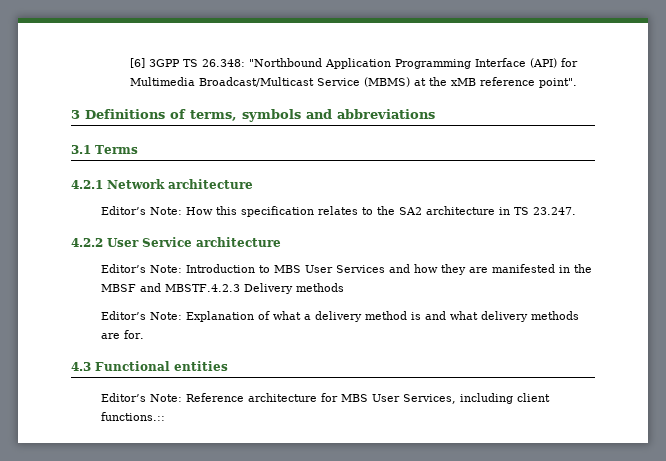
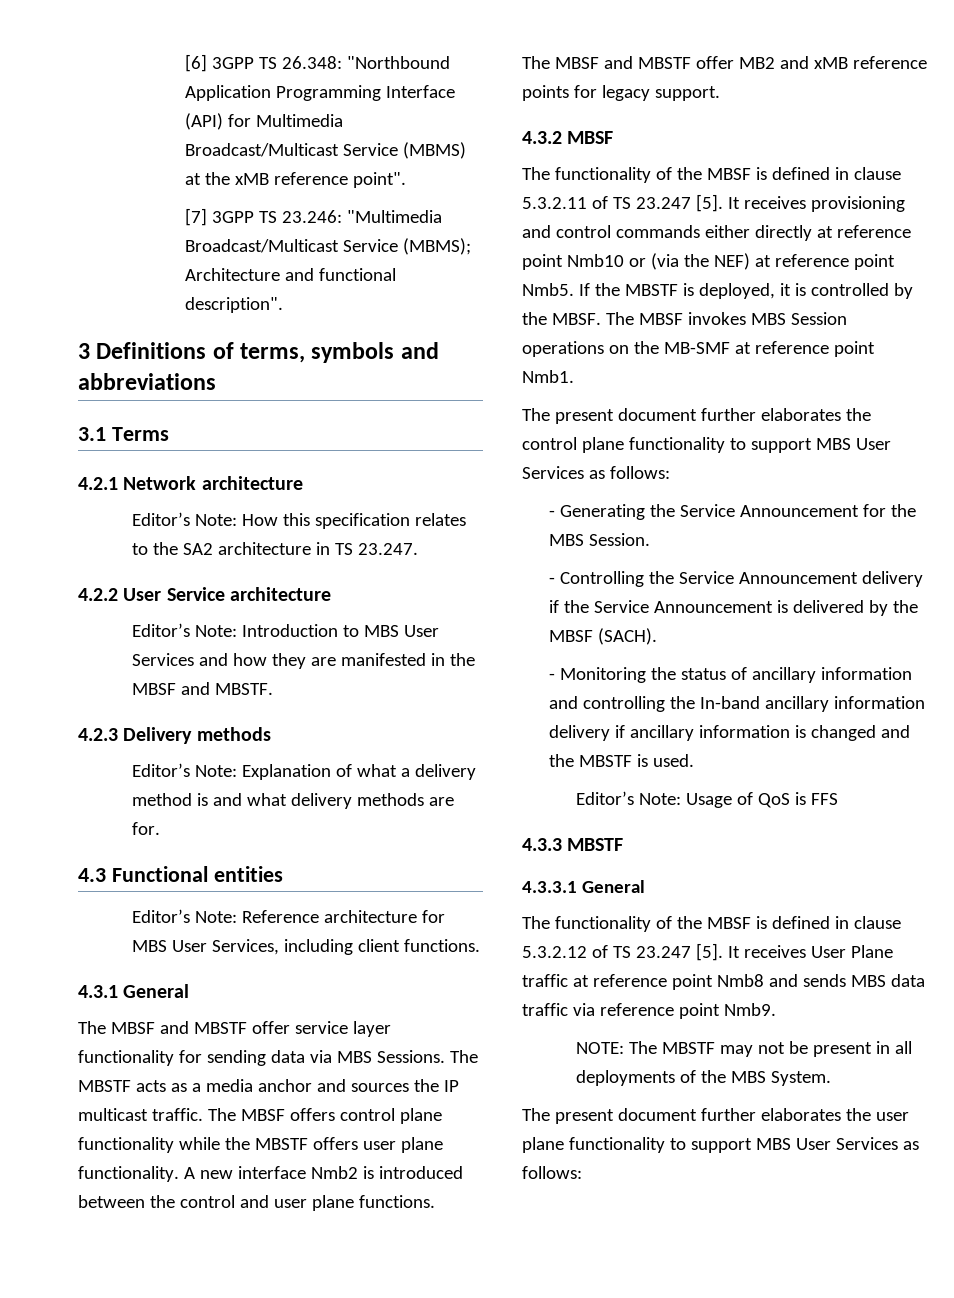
(578, 83) none -> [185,208,443,226] [185,238,472,255] [185,268,397,281] [185,297,284,313] // [7] 3GPP TS 23.246: "Multimedia Broadcast/Multicast Service (MBMS); Architecture and functional description".
[164,284,240,292] MBSTF.4.2.3 -> [214,683,273,695] [78,728,118,741] MBSTF. // 4.2.3
[100,412,165,421] functions.:: -> [403,939,480,952] [78,984,190,998] [78,1021,391,1037] [78,1050,478,1066] [78,1079,459,1092] [78,1108,442,1124] [78,1137,443,1153] [78,1166,463,1182] [78,1195,435,1211] [522,56,927,69] [522,85,720,101] [522,131,614,144] [522,167,901,183] [522,194,905,212] [522,225,911,241] [522,253,895,270] [522,283,913,299] [522,312,847,325] [522,341,875,357] [522,370,574,383] [522,408,871,424] [522,437,891,453] [522,466,670,479] [548,504,916,520] [548,533,650,546] [548,571,923,587] [548,600,918,616] [548,628,657,645] [548,667,912,683] [548,696,925,712] [548,725,910,741] [548,754,694,767] [575,791,838,808] [522,838,624,851] [522,880,645,893] [522,916,901,932] [522,943,893,961] [522,974,925,990] [522,1003,776,1019] [575,1041,912,1057] [575,1070,831,1086] [522,1108,909,1124] [522,1137,919,1153] [522,1166,582,1179] functions. // 4.3.1 General // The MBSF and MBSTF offer service layer functionality for sending data via MBS Sessions. The MBSTF acts as a media anchor and sources the IP multicast traffic. The MBSF offers control plane functionality while the MBSTF offers user plane functionality. A new interface Nmb2 is introduced between the control and user plane functions. // The MBSF and MBSTF offer MB2 and xMB reference points for legacy support. // 4.3.2 MBSF // The functionality of the MBSF is defined in clause 5.3.2.11 of TS 23.247 [5]. It receives provisioning and control commands either directly at reference point Nmb10 or (via the NEF) at reference point Nmb5. If the MBSTF is deployed, it is controlled by the MBSF. The MBSF invokes MBS Session operations on the MB-SMF at reference point Nmb1. // The present document further elaborates the control plane functionality to support MBS User Services as follows: // - Generating the Service Announcement for the MBS Session. // - Controlling the Service Announcement delivery if the Service Announcement is delivered by the MBSF (SACH). // - Monitoring the status of ancillary information and controlling the In-band ancillary information delivery if ancillary information is changed and the MBSTF is used. // Editor’s Note: Usage of QoS is FFS // 4.3.3 MBSTF // 4.3.3.1 General // The functionality of the MBSF is defined in clause 5.3.2.12 of TS 23.247 [5]. It receives User Plane traffic at reference point Nmb8 and sends MBS data traffic via reference point Nmb9. // NOTE: The MBSTF may not be present in all deployments of the MBS System. // The present document further elaborates the user plane functionality to support MBS User Services as follows:

